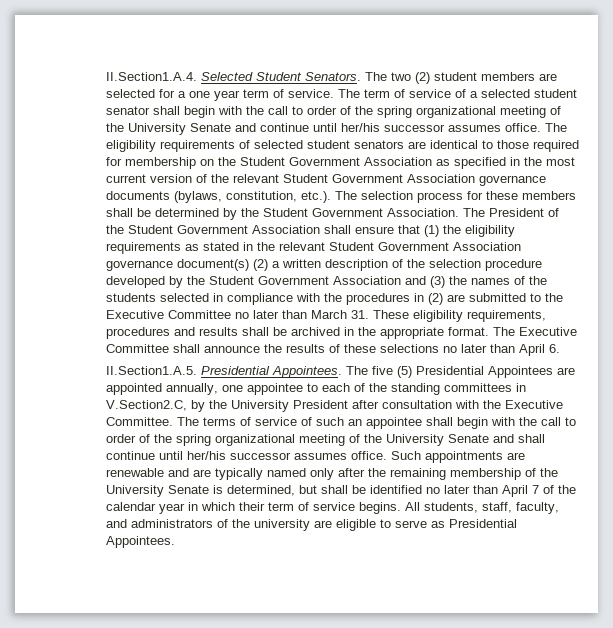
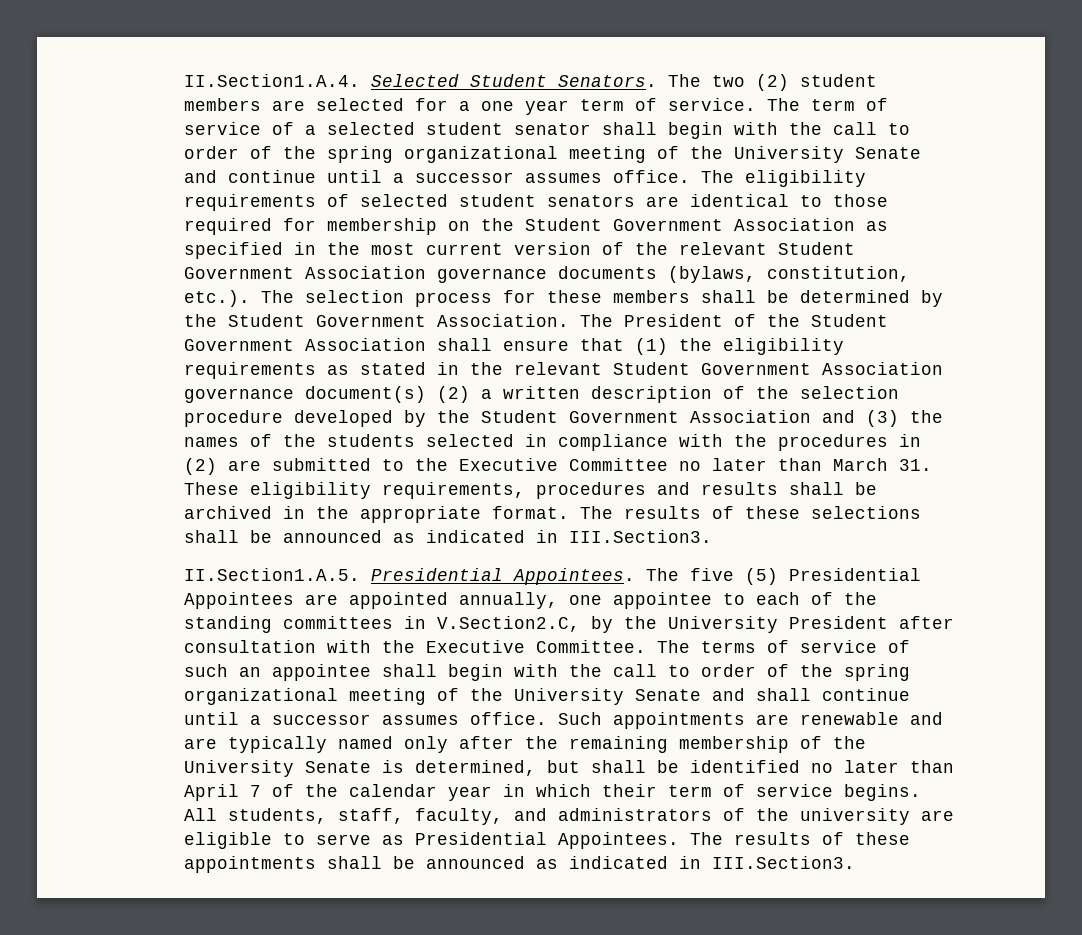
[341,123,381,132] her/his -> [392,173,404,183] a
[519,327,578,336] [106,344,561,356] Executive Committee shall announce the results of these selections no later than April 6. -> [623,506,921,519] [183,530,712,543] results of these selections shall be announced as indicated in III.Section3.
[187,451,227,460] her/his -> [249,715,261,725] a
(176, 542) none -> [689,832,910,845] [183,856,855,873] The results of these appointments shall be announced as indicated in III.Section3.

